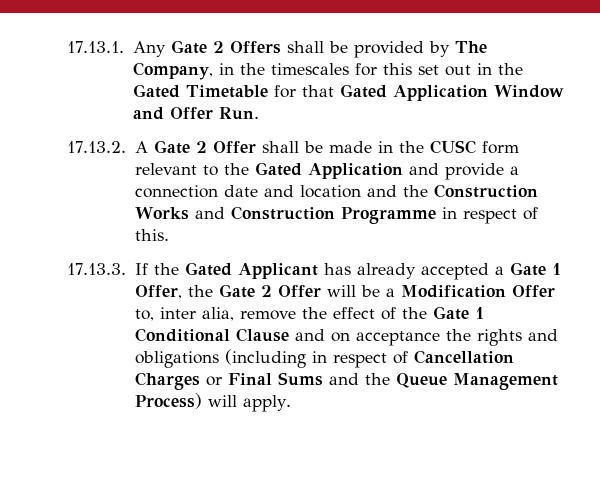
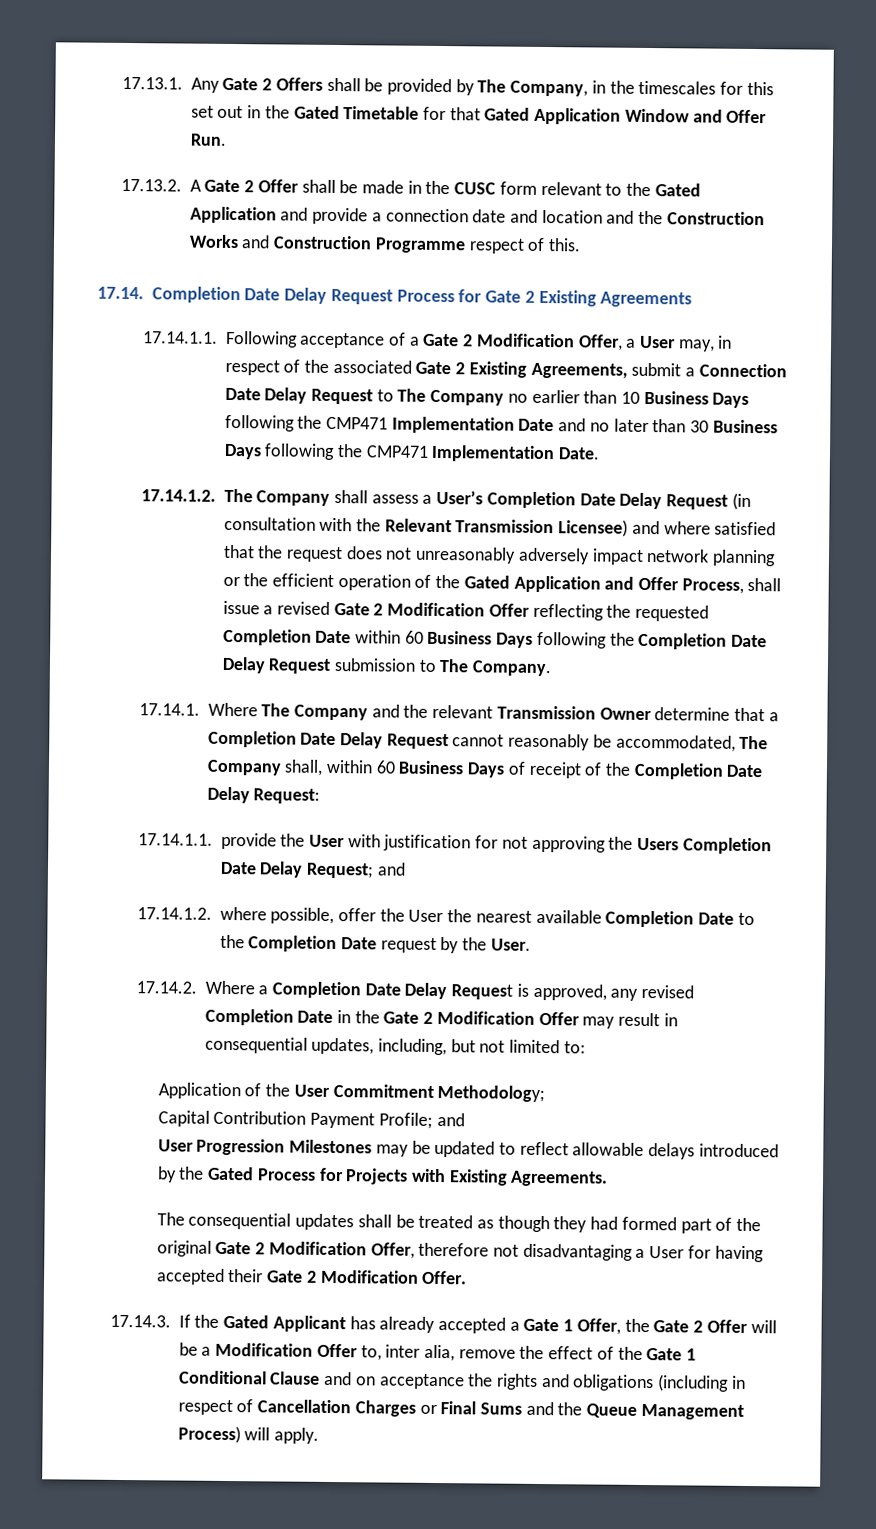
[441,207,538,224] [134,229,169,241] [67,263,127,275] in respect of this. // 17.13.3. -> [468,237,581,254] [97,286,693,308] [142,330,733,352] [224,359,787,379] [224,387,750,408] [224,414,778,434] [223,443,601,463] [140,488,751,510] [223,516,777,537] [222,544,777,567] [222,573,782,594] [222,600,710,622] [222,628,768,650] [221,656,552,677] [138,702,779,722] [207,730,769,752] [206,759,764,780] [206,786,321,804] [137,832,772,855] [219,861,406,879] [136,906,755,928] [219,934,531,954] [135,980,695,1001] [204,1008,678,1029] [204,1036,586,1056] [157,1082,546,1103] [157,1110,465,1129] [157,1138,779,1160] [156,1166,609,1187] [156,1212,762,1234] [156,1240,764,1263] [155,1268,468,1285] [109,1314,171,1328] respect of this. // 17.14. Completion Date Delay Request Process for Gate 2 Existing Agreements // 17.14.1.1. Following acceptance of a Gate 2 Modification Offer, a User may, in respect of the associated Gate 2 Existing Agreements, submit a Connection Date Delay Request to The Company no earlier than 10 Business Days following the CMP471 Implementation Date and no later than 30 Business Days following the CMP471 Implementation Date. // 17.14.1.2. The Company shall assess a User’s Completion Date Delay Request (in consultation with the Relevant Transmission Licensee) and where satisfied that the request does not unreasonably adversely impact network planning or the efficient operation of the Gated Application and Offer Process, shall issue a revised Gate 2 Modification Offer reflecting the requested Completion Date within 60 Business Days following the Completion Date Delay Request submission to The Company. // 17.14.1. Where The Company and the relevant Transmission Owner determine that a Completion Date Delay Request cannot reasonably be accommodated, The Company shall, within 60 Business Days of receipt of the Completion Date Delay Request: // 17.14.1.1. provide the User with justification for not approving the Users Completion Date Delay Request; and // 17.14.1.2. where possible, offer the User the nearest available Completion Date to the Completion Date request by the User. // 17.14.2. Where a Completion Date Delay Request is approved, any revised Completion Date in the Gate 2 Modification Offer may result in consequential updates, including, but not limited to: // Application of the User Commitment Methodology; // Capital Contribution Payment Profile; and // User Progression Milestones may be updated to reflect allowable delays introduced by the Gated Process for Projects with Existing Agreements. // The consequential updates shall be treated as though they had formed part of the original Gate 2 Modification Offer, therefore not disadvantaging a User for having accepted their Gate 2 Modification Offer. // 17.14.3.

